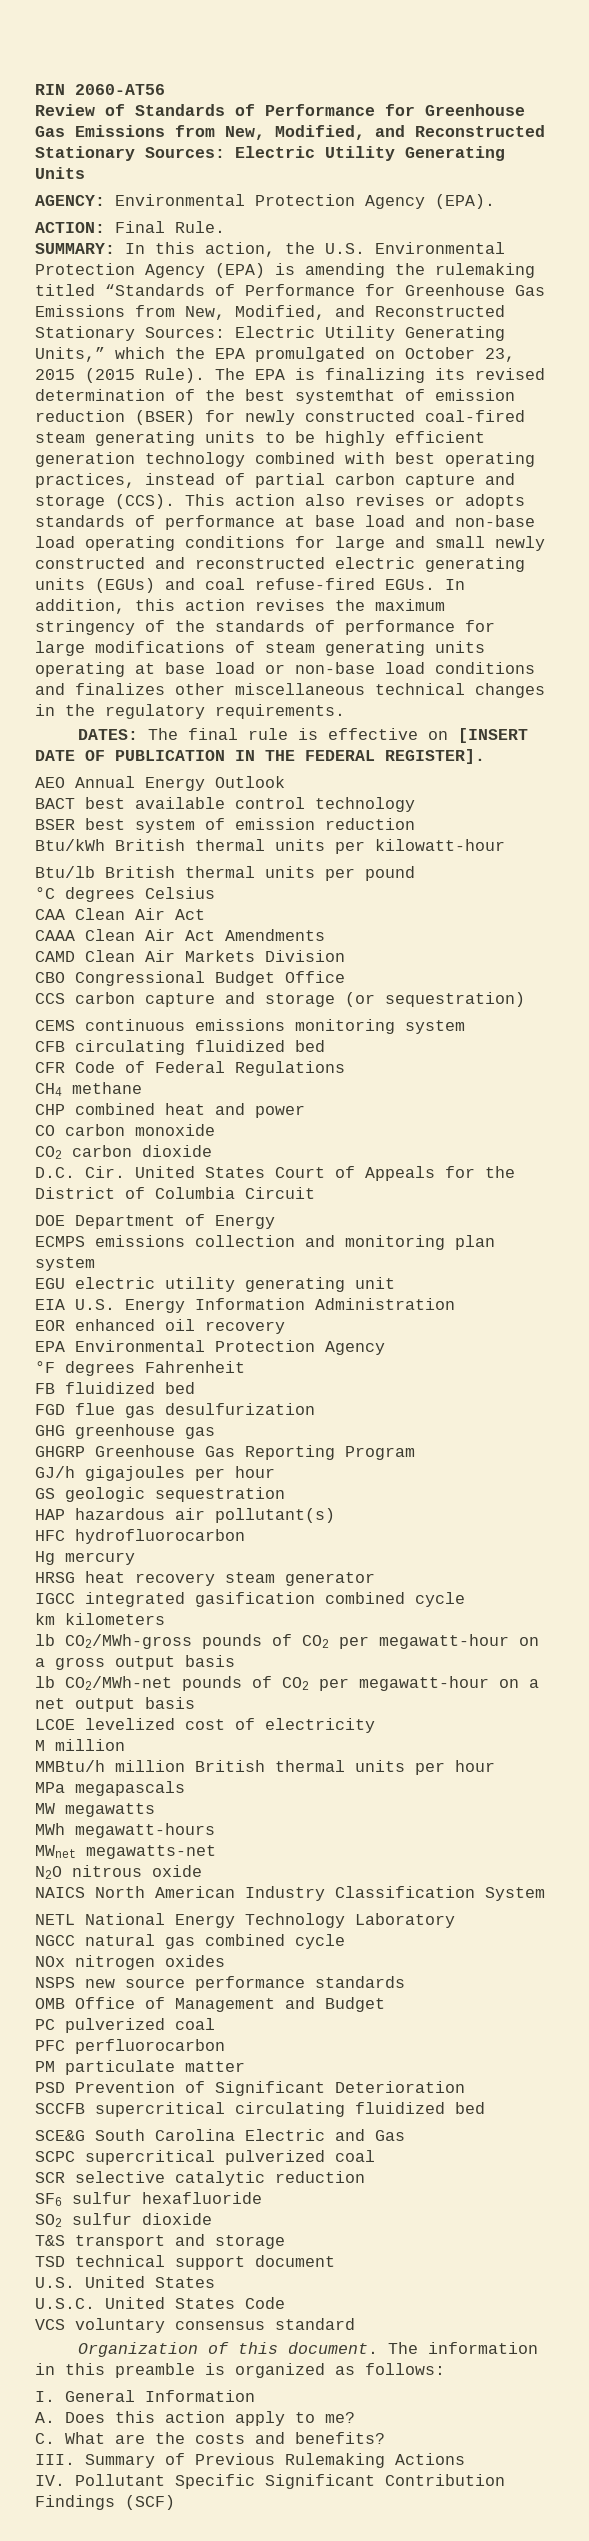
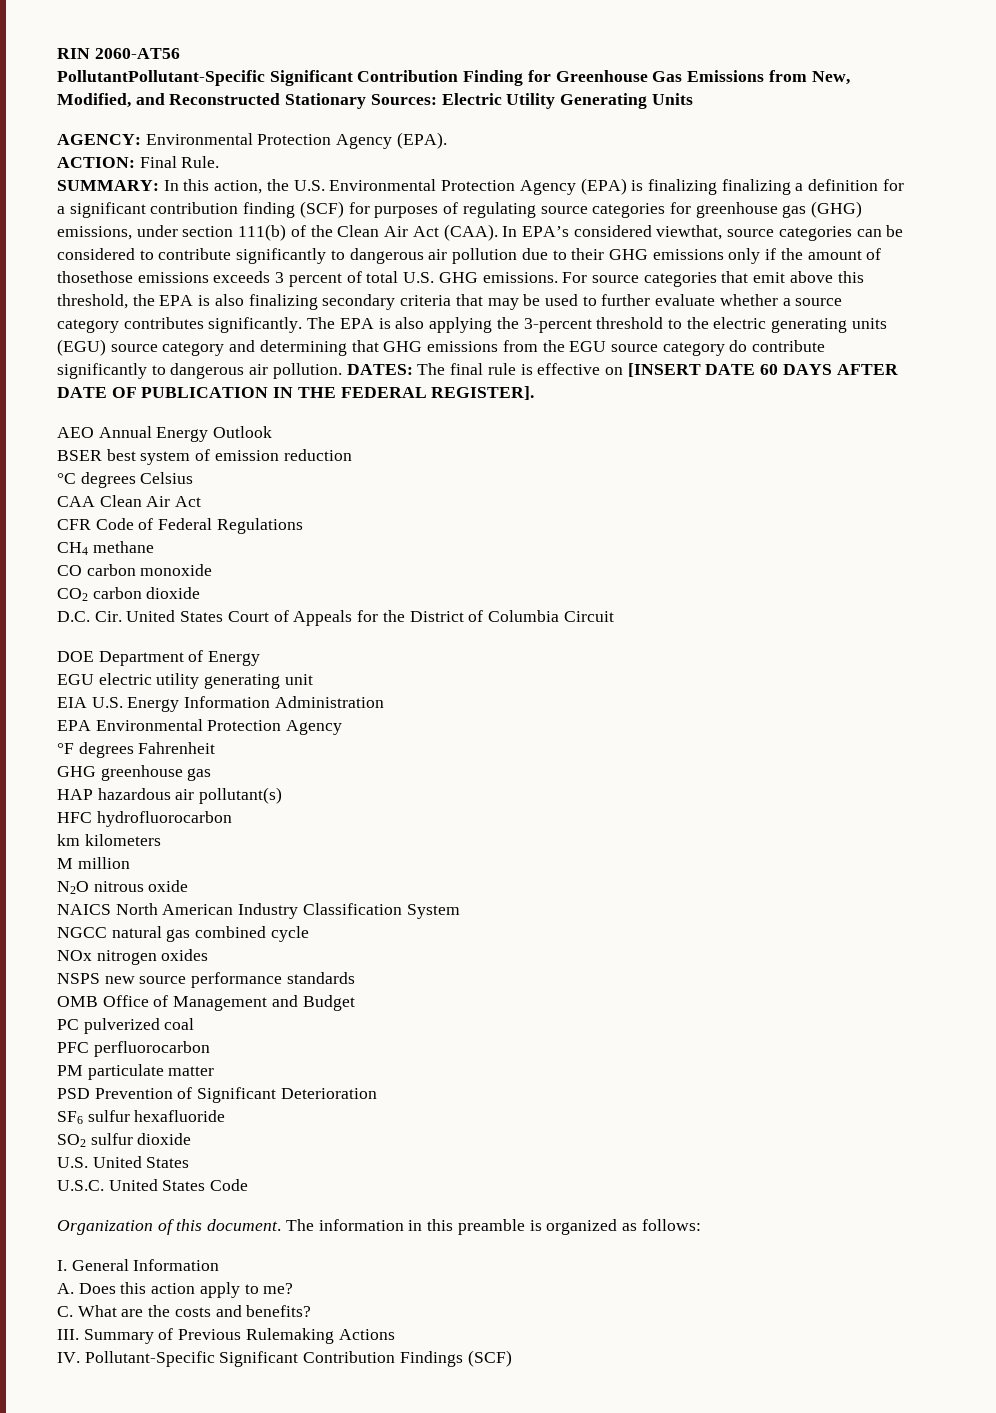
[35,104,375,116] Review of Standards of Performance -> [57,70,524,86] PollutantPollutant-Specific Significant Contribution Finding
[305,263,535,278] [35,284,545,296] [35,305,505,320] [35,326,505,341] [35,347,515,362] [35,368,545,383] [35,389,515,404] [35,410,525,425] [35,431,485,446] [35,452,535,467] [35,473,515,488] [35,494,525,509] [35,515,535,530] [35,536,545,551] [35,557,525,572] [35,578,465,593] [35,599,445,614] [35,620,495,635] [35,641,485,656] [35,662,535,677] [35,683,545,698] [35,704,345,719] amending the rulemaking titled “Standards of Performance for Greenhouse Gas Emissions from New, Modified, and Reconstructed Stationary Sources: Electric Utility Generating Units,” which the EPA promulgated on October 23, 2015 (2015 Rule). The EPA is finalizing its revised determination of the best systemthat of emission reduction (BSER) for newly constructed coal-fired steam generating units to be highly efficient generation technology combined with best operating practices, instead of partial carbon capture and storage (CCS). This action also revises or adopts standards of performance at base load and non-base load operating conditions for large and small newly constructed and reconstructed electric generating units (EGUs) and coal refuse-fired EGUs. In addition, this action revises the maximum stringency of the standards of performance for large modifications of steam generating units operating at base load or non-base load conditions and finalizes other miscellaneous technical changes in the regulatory requirements. // -> [647,179,904,195] [57,201,863,218] [57,224,904,241] [57,248,882,264] [57,271,864,287] [57,294,843,310] [57,317,887,333] [57,339,826,356] [57,363,342,379] finalizing finalizing a definition for a significant contribution finding (SCF) for purposes of regulating source categories for greenhouse gas (GHG) emissions, under section 111(b) of the Clean Air Act (CAA). In EPA’s considered viewthat, source categories can be considered to contribute significantly to dangerous air pollution due to their GHG emissions only if the amount of thosethose emissions exceeds 3 percent of total U.S. GHG emissions. For source categories that emit above this threshold, the EPA is also finalizing secondary criteria that may be used to further evaluate whether a source category contributes significantly. The EPA is also applying the 3-percent threshold to the electric generating units (EGU) source category and determining that GHG emissions from the EGU source category do contribute significantly to dangerous air pollution.
(75, 755) none -> [760,364,898,375] [57,387,107,398] 60 DAYS AFTER DATE
[35,797,415,812] // BACT best available control technology -> (273, 432) none
[35,839,505,854] [35,866,415,881] // Btu/kWh British thermal units per kilowatt-hour // Btu/lb British thermal units per pound -> (352, 455) none
[35,929,325,941] [35,950,345,962] [35,971,345,986] [35,992,525,1007] [35,1019,465,1034] [35,1040,325,1055] // CAAA Clean Air Act Amendments // CAMD Clean Air Markets Division // CBO Congressional Budget Office // CCS carbon capture and storage (or sequestration) // CEMS continuous emissions monitoring system // CFB circulating fluidized bed -> (202, 501) none
[35,1103,305,1118] // CHP combined heat and power -> (154, 547) none
[35,1235,495,1250] [35,1257,95,1271] // ECMPS emissions collection and monitoring plan system -> (261, 658) none
[35,1319,285,1334] // EOR enhanced oil recovery -> (384, 702) none
[35,1382,195,1394] [35,1403,315,1418] [35,1424,215,1439] [35,1445,415,1460] [35,1466,275,1481] [35,1487,285,1502] FB fluidized bed // FGD flue gas desulfurization // GHG greenhouse gas // GHGRP Greenhouse Gas Reporting Program // GJ/h gigajoules per hour // GS geologic sequestration -> [57,765,212,781] GHG greenhouse gas
[35,1551,135,1565] [35,1571,375,1586] [35,1592,465,1607] [35,1613,165,1625] [35,1634,539,1649] [35,1655,235,1670] [35,1676,539,1691] [35,1697,195,1712] [35,1718,375,1733] [35,1739,125,1751] [35,1760,495,1775] [35,1781,185,1796] [35,1803,155,1817] [35,1823,215,1838] [35,1845,216,1859] Hg mercury // HRSG heat recovery steam generator // IGCC integrated gasification combined cycle // km kilometers // lb CO2/MWh-gross pounds of CO2 per megawatt-hour on a gross output basis // lb CO2/MWh-net pounds of CO2 per megawatt-hour on a net output basis // LCOE levelized cost of electricity // M million // MMBtu/h million British thermal units per hour // MPa megapascals // MW megawatts // MWh megawatt-hours // MWnet megawatts-net -> [57,834,161,846] [57,857,130,869] km kilometers // M million
[35,1913,455,1928] // NETL National Energy Technology Laboratory -> (460, 911) none
[35,2102,485,2117] [35,2129,405,2141] [35,2150,375,2165] [35,2171,365,2186] // SCCFB supercritical circulating fluidized bed // SCE&G South Carolina Electric and Gas // SCPC supercritical pulverized coal // SCR selective catalytic reduction -> (377, 1093) none
[35,2234,285,2249] [35,2255,335,2270] // T&S transport and storage // TSD technical support document -> (192, 1139) none
[35,2318,355,2333] // VCS voluntary consensus standard -> (249, 1185) none
[75,2474,255,2489] Pollutant Specific -> [84,1351,215,1367] Pollutant-Specific

